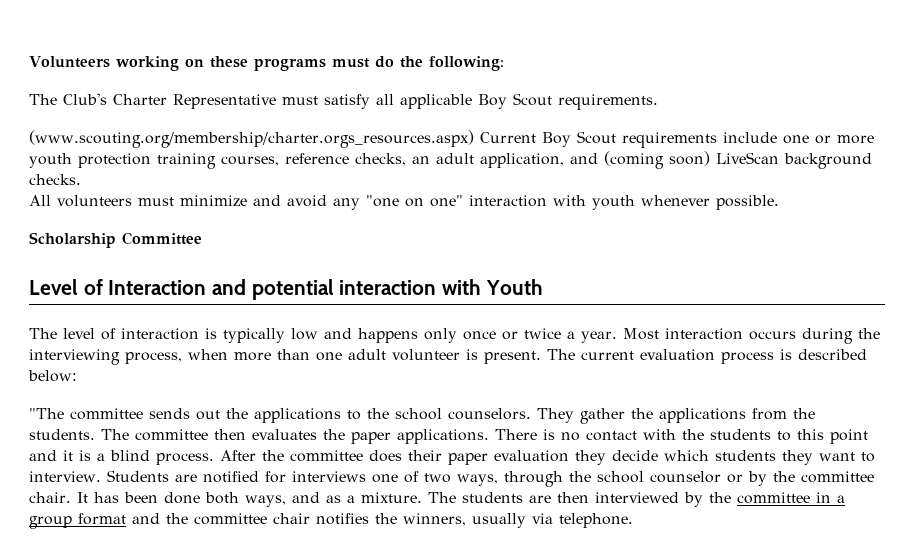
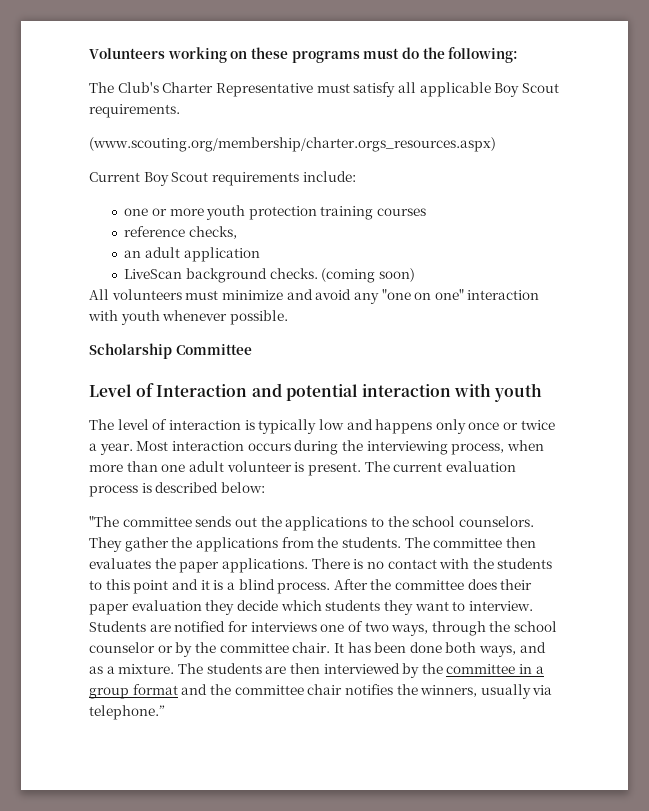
(474, 139) none -> (496, 144) //
[722,132,777,143] include -> [302,171,356,182] include: //
[221,156,279,166] courses, -> [377,208,427,216] courses //
(406, 159) none -> (237, 232) //
[480,151,710,169] application, and (coming soon) -> [183,247,260,262] application //
(81, 179) none -> [321,268,415,283] (coming soon)
[485,279,543,295] Youth -> [494,383,543,402] youth
[559,513,633,528] telephone. -> [89,705,165,720] telephone.”

